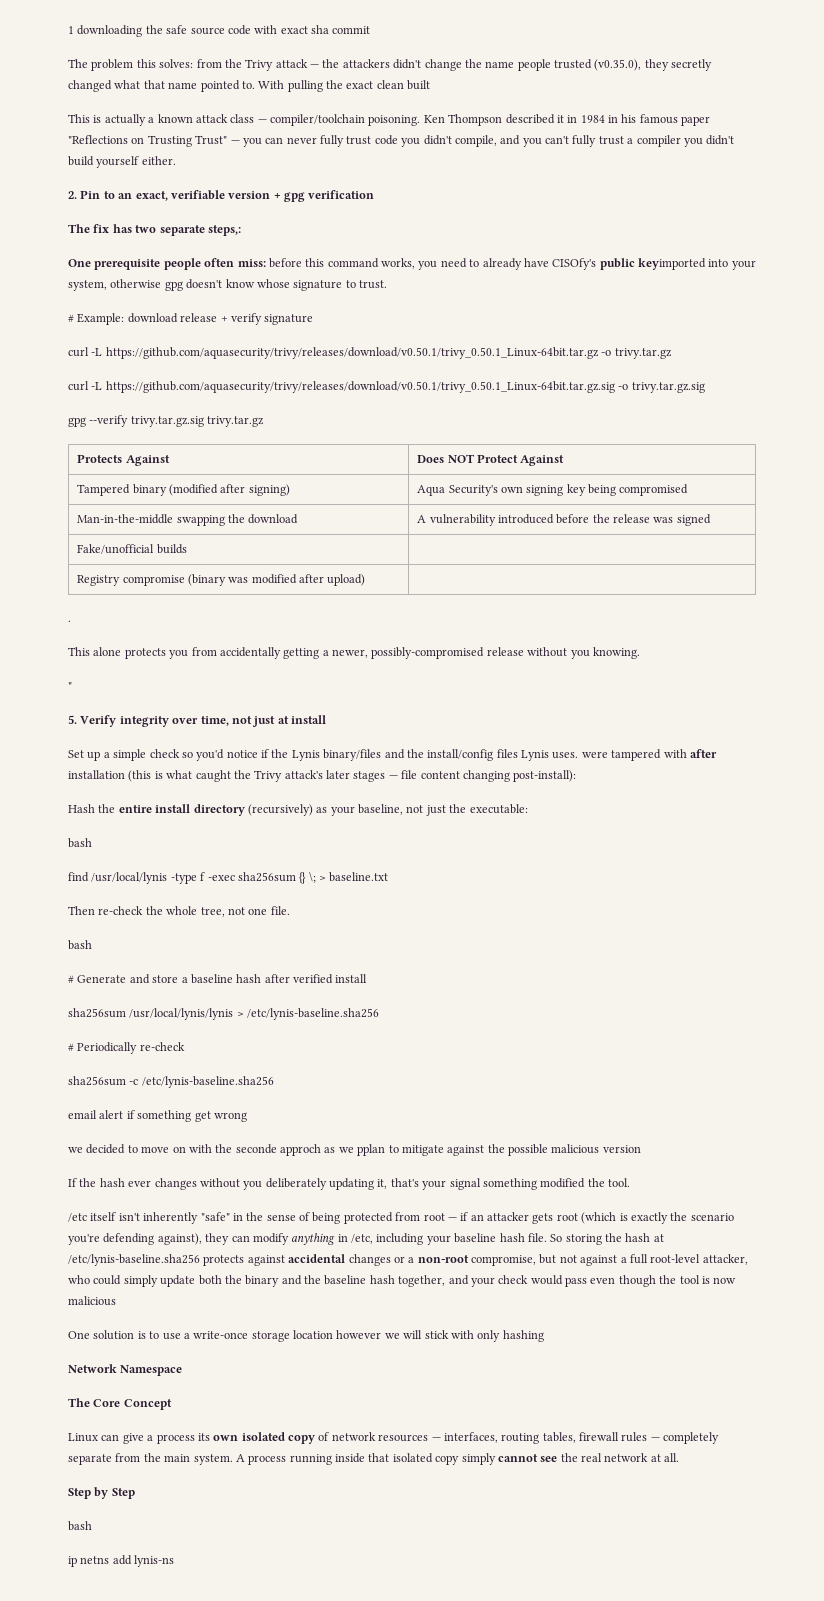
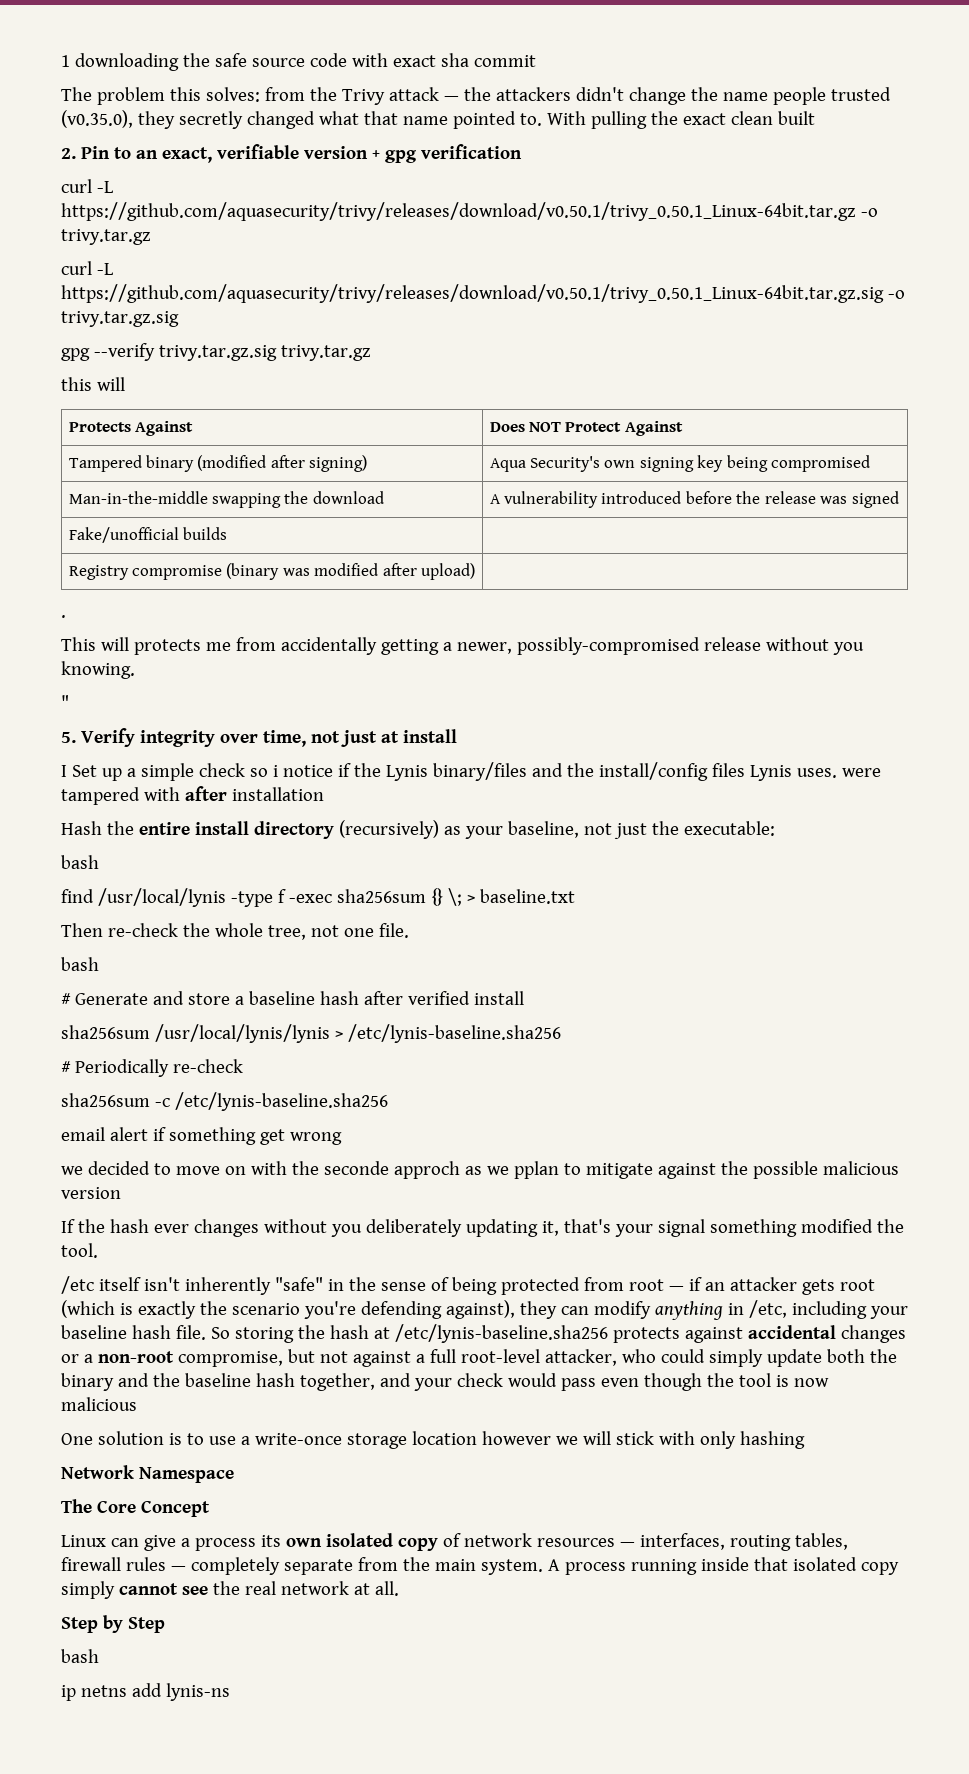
[68,114,711,126] [68,135,735,147] [68,156,176,168] // This is actually a known attack class — compiler/toolchain poisoning. Ken Thompson described it in 1984 in his famous paper "Reflections on Trusting Trust" — you can never fully trust code you didn't compile, and you can't fully trust a compiler you didn't build yourself either. -> (815, 118) none
[68,224,241,236] [68,258,756,270] [68,279,387,291] [68,313,314,325] // The fix has two separate steps,: // One prerequisite people often miss: before this command works, you need to already have CISOfy's public keyimported into your system, otherwise gpg doesn't know whose signature to trust. // # Example: download release + verify signature -> (522, 151) none
(265, 421) none -> [61,377,125,391] // this will
[93,647,189,659] alone protects you -> [100,637,231,655] will protects me
(326, 719) none -> [61,765,67,777] I
[196,749,225,761] you'd -> [272,765,278,777] i
[128,770,577,782] (this is what caught the Trivy attack's later stages — file content changing post-install): -> (324, 794) none

